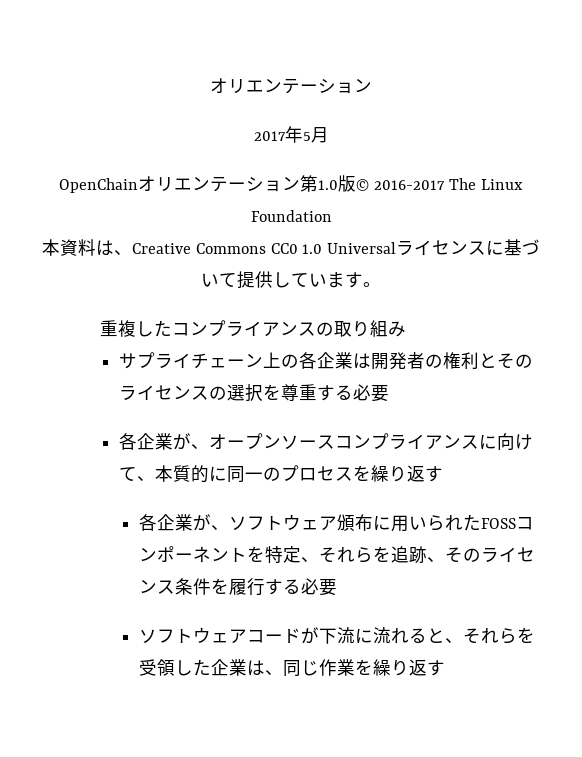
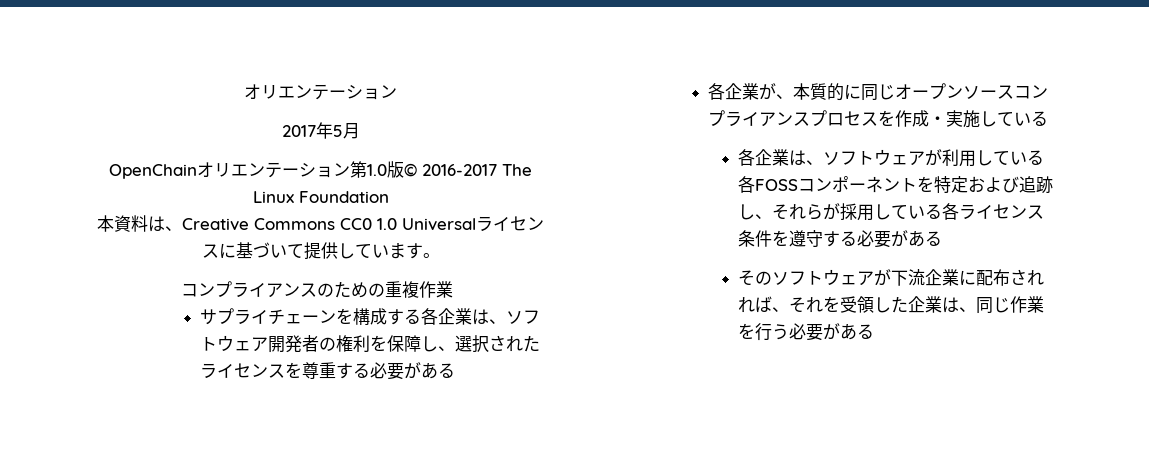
[99,320,172,337] 重複した -> (440, 255) none
[333,320,406,337] 取り組み -> [334,281,454,298] ための重複作業
[262,352,533,370] [118,384,263,402] 上の各企業は開発者の権利とそのライセンスの選択 -> [336,308,541,325] [200,335,541,353] [200,363,286,379] を構成する各企業は、ソフトウェア開発者の権利を保障し、選択されたライセンス
[118,433,209,450] // 各企業が、 -> [404,362,456,379] [708,83,896,101] がある // 各企業が、本質的に同じ
[478,433,533,450] [118,465,443,483] [138,514,481,532] に向けて、本質的に同一のプロセスを繰り返す // 各企業が、ソフトウェア頒布に用いられた -> [810,110,1049,128] [738,149,1045,167] [738,176,756,193] プロセスを作成・実施している // 各企業は、ソフトウェアが利用している各
[300,546,481,564] 、それらを追跡、その -> [968,176,1054,194] [738,203,960,221] および追跡し、それらが採用している各
[228,578,337,596] [138,627,517,644] 履行する必要 // ソフトウェアコードが下流に流れると、それら -> [789,230,943,248] [738,269,1045,286] [738,296,824,313] 遵守する必要がある // そのソフトウェアが下流企業に配布されれば、それ
[372,659,445,676] 繰り返す -> [755,323,875,341] 行う必要がある

